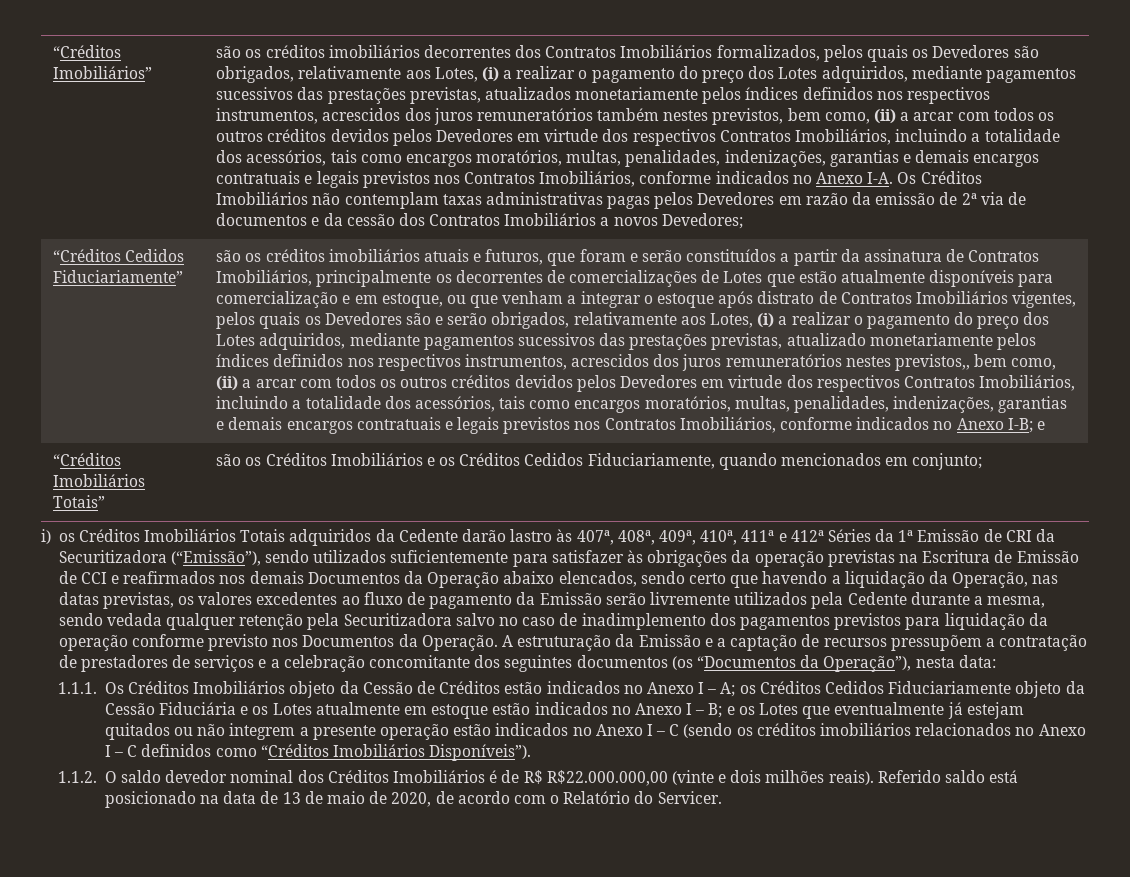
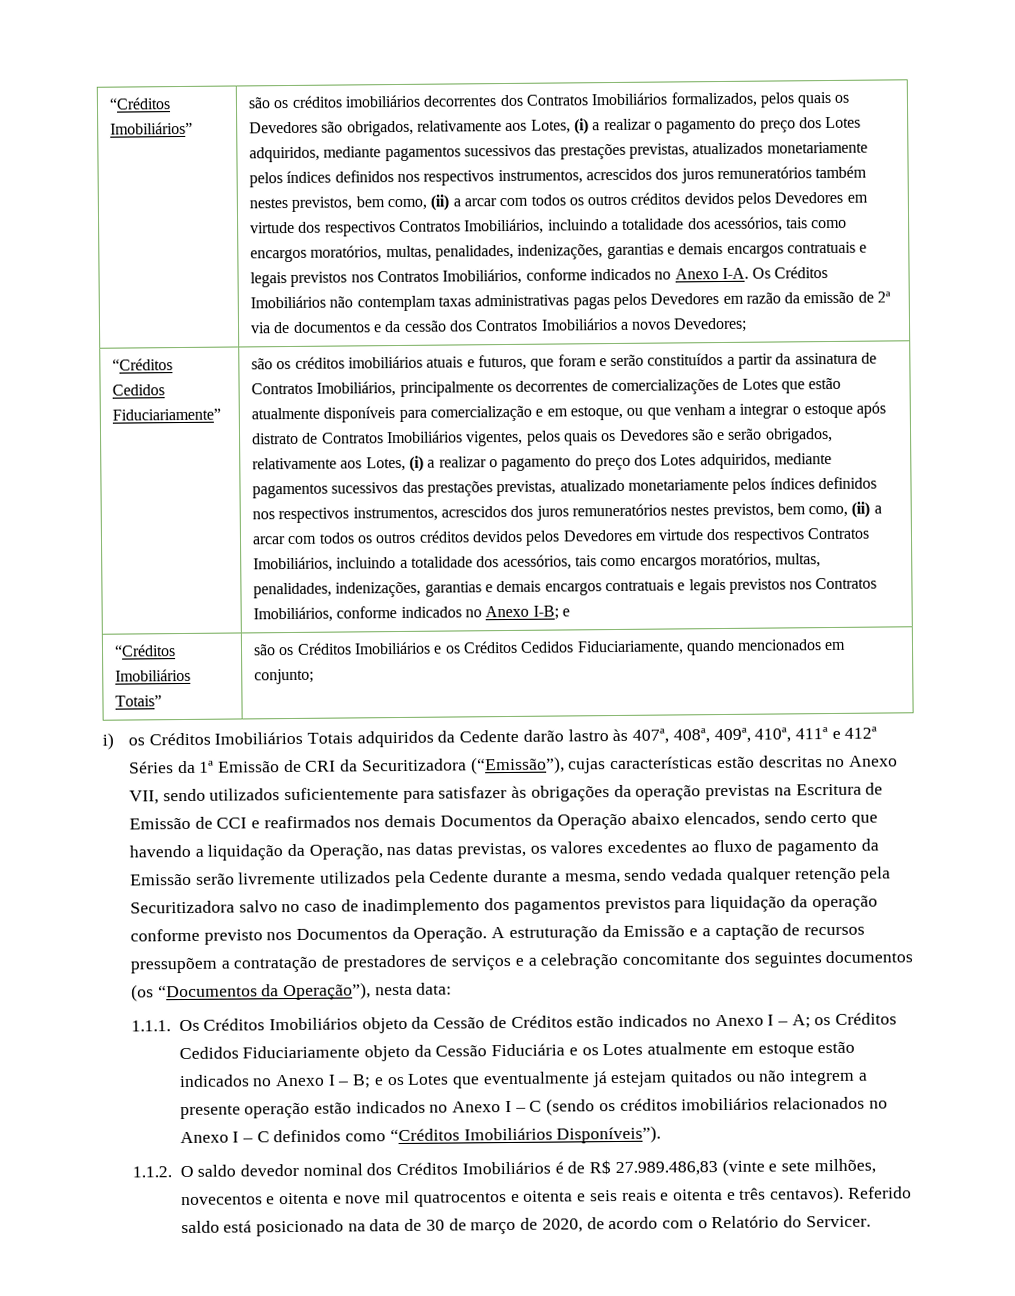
[894,354,970,371] previstos,, -> [712,503,774,520] previstos,
(261, 558) none -> [568,755,898,774] [128,790,159,805] cujas características estão descritas no Anexo VII,
[546,770,668,786] R$22.000.000,00 -> [614,1161,718,1177] 27.989.486,83
[730,770,874,785] dois milhões reais). -> [780,1158,876,1175] [180,1185,845,1207] sete milhões, novecentos e oitenta e nove mil quatrocentos e oitenta e seis reais e oitenta e três centavos).
[282,791,366,804] 13 de maio -> [425,1218,517,1235] 30 de março

